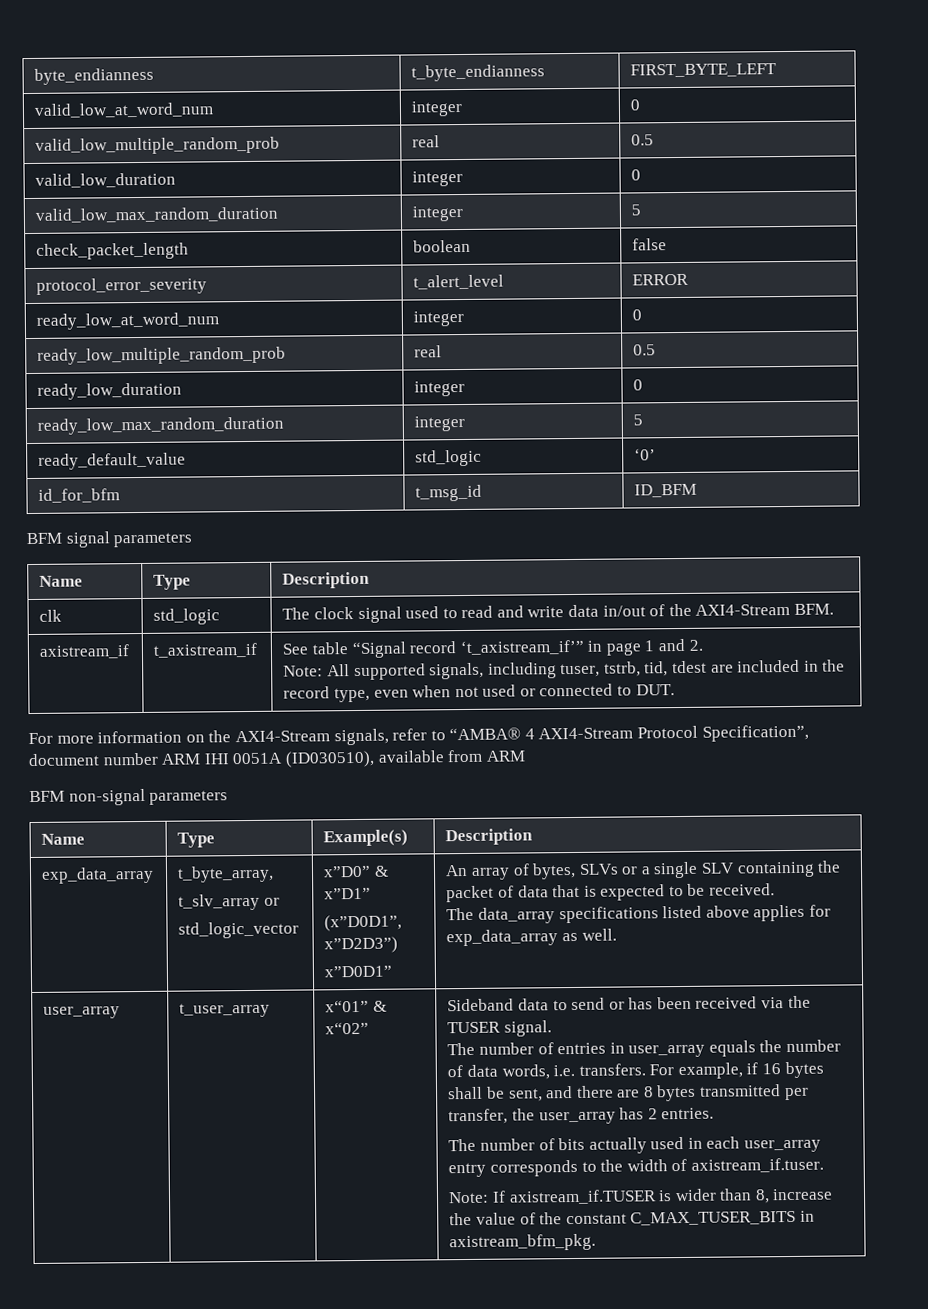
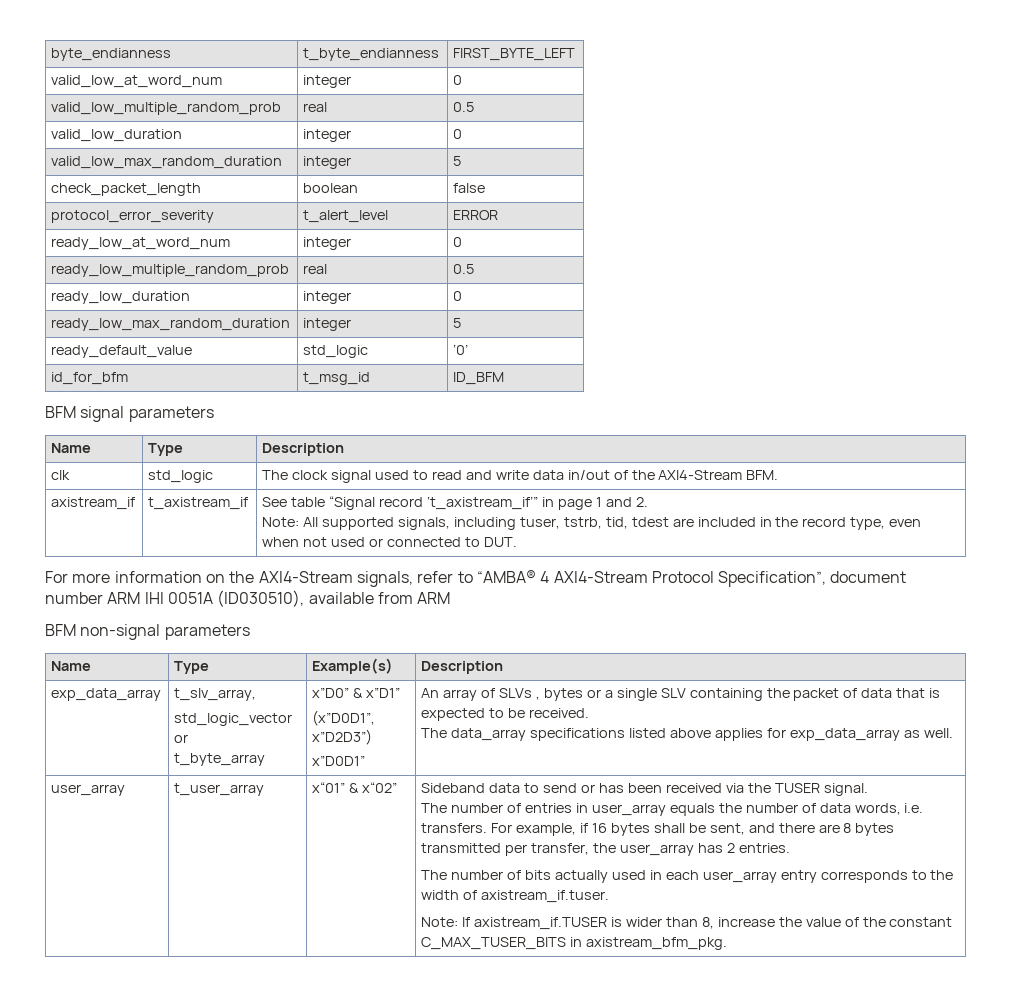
[177,865,275,883] [178,893,261,911] t_byte_array, // t_slv_array -> [174,688,257,701] [174,713,293,726] t_slv_array, // std_logic_vector
[178,921,300,939] std_logic_vector -> [174,753,266,766] t_byte_array
[532,862,619,880] bytes, SLVs -> [499,688,584,701] SLVs , bytes

